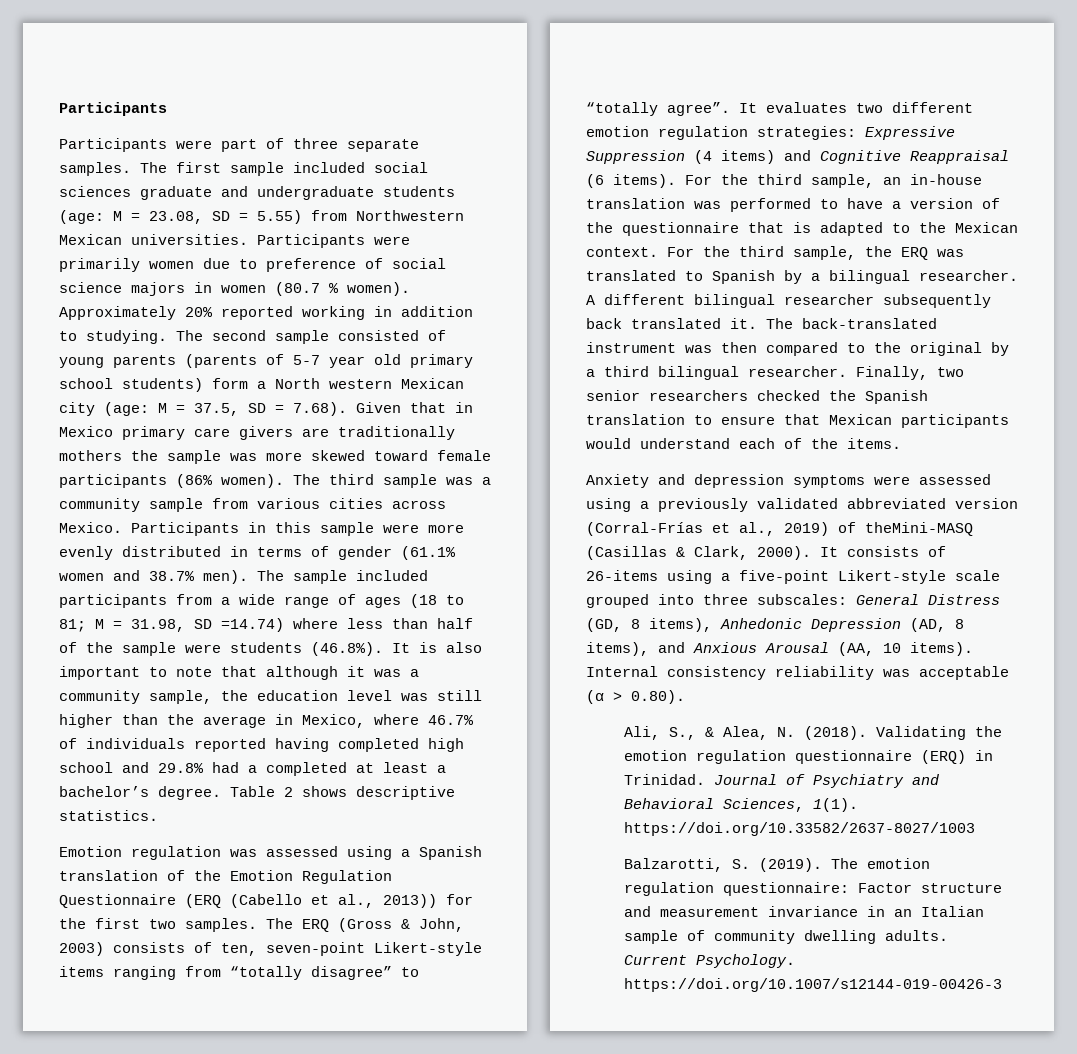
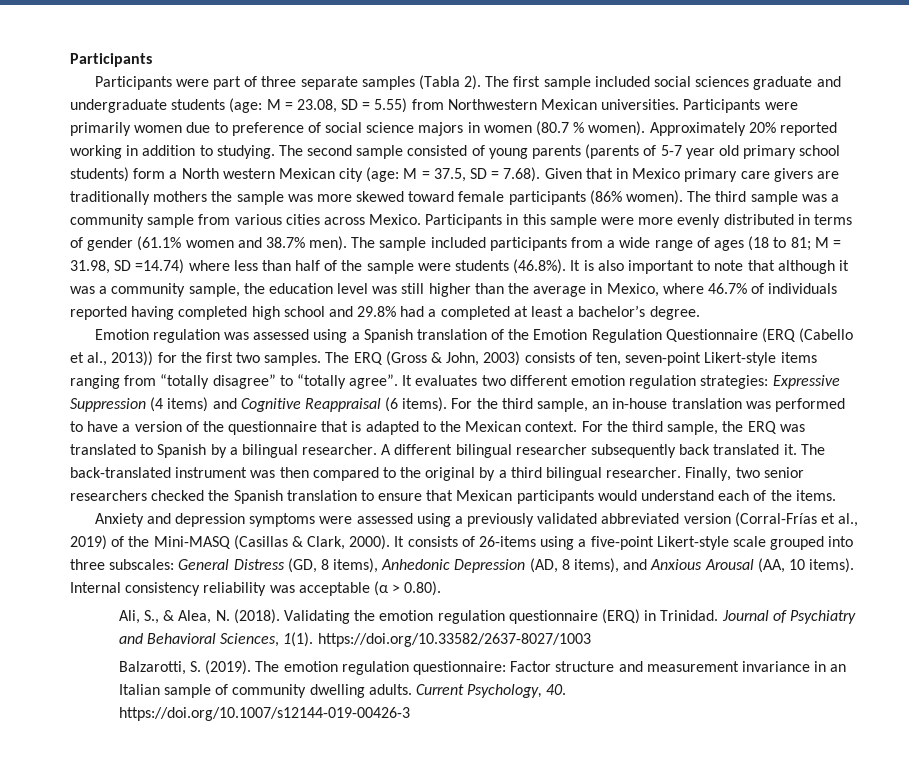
[59,162,131,176] samples. -> [361,75,482,90] samples (Tabla 2).
[230,786,455,800] [59,810,158,821] Table 2 shows descriptive statistics. -> (700, 313) none
[865,522,973,536] theMini-MASQ -> [128,536,231,549] the Mini-MASQ
[696,954,796,968] Psychology. -> [467,684,567,698] Psychology, 40.

